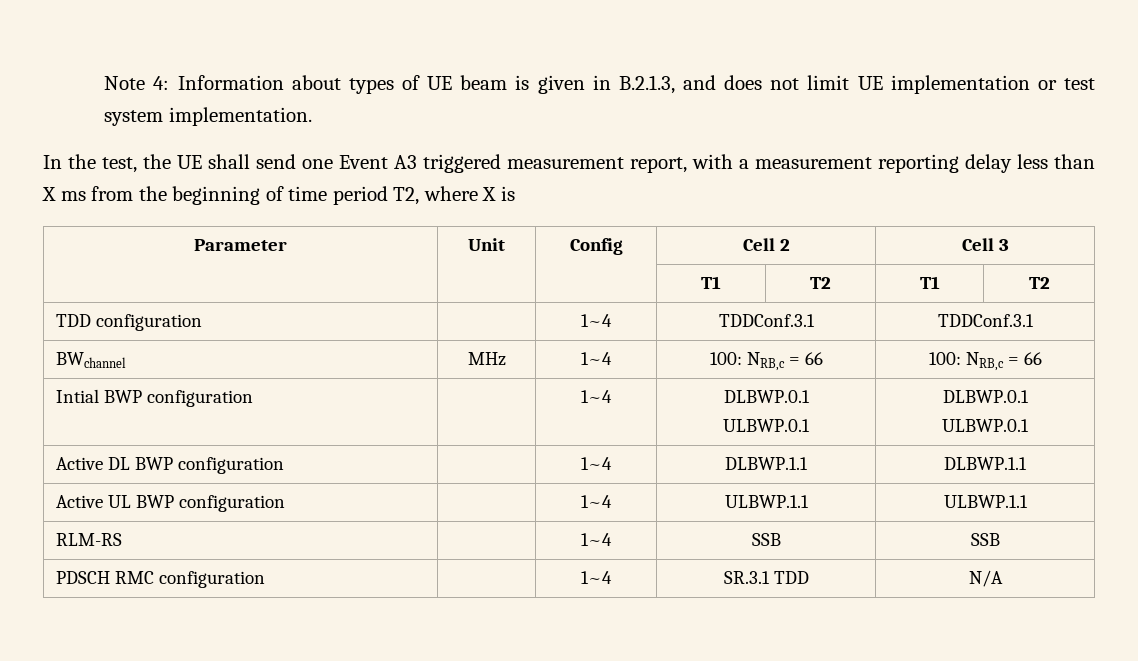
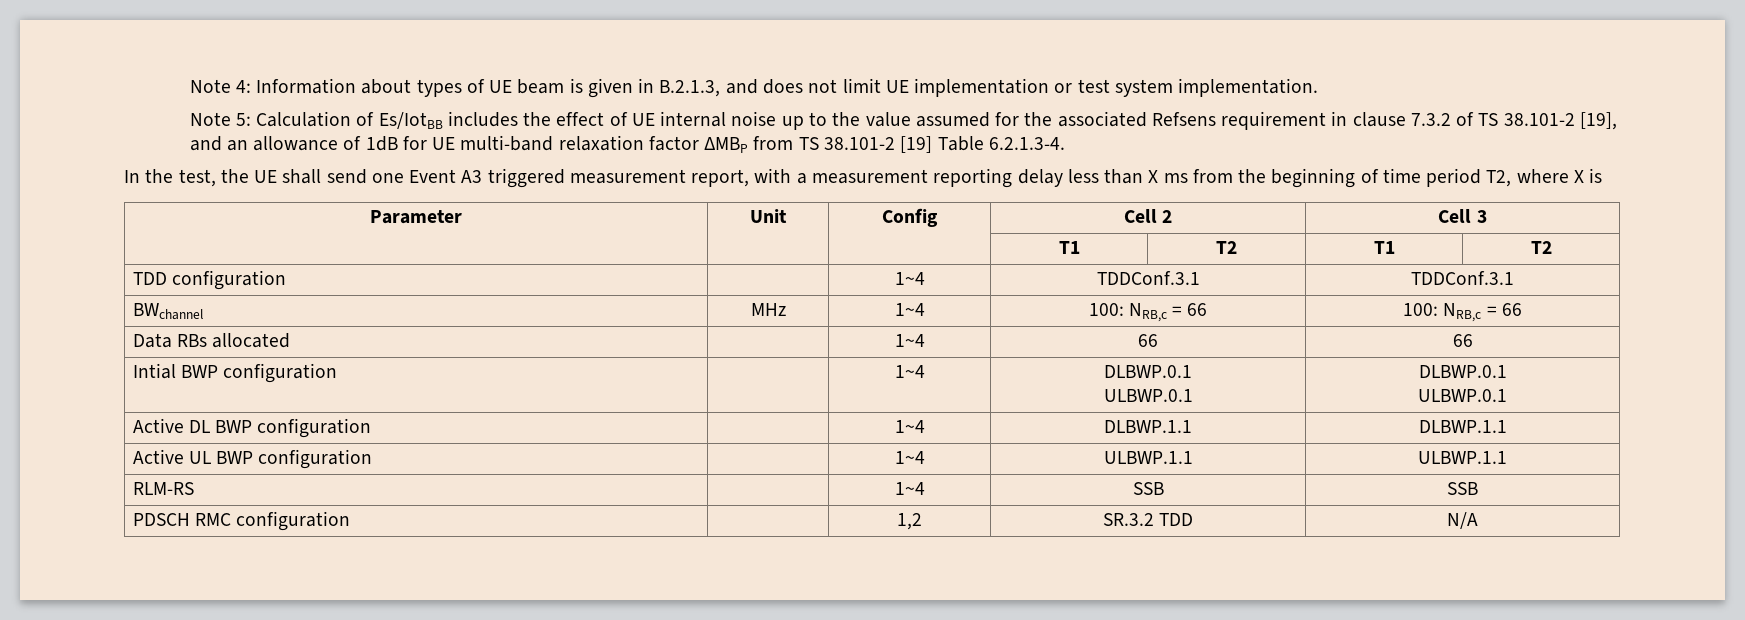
(312, 116) none -> [189,111,1617,130] [189,135,1065,153] // Note 5: Calculation of Es/IotBB includes the effect of UE internal noise up to the value assumed for the associated Refsens requirement in clause 7.3.2 of TS 38.101-2 [19], and an allowance of 1dB for UE multi-band relaxation factor ΔMBP from TS 38.101-2 [19] Table 6.2.1.3-4.
(1042, 358) none -> [132,333,291,348] [894,334,925,347] [1138,334,1158,347] [1452,334,1473,347] // Data RBs allocated | | 1~4 | 66 | 66
[581,571,612,584] [723,571,770,584] 1~4 | SR.3.1 -> [897,513,922,530] [1102,513,1154,526] 1,2 | SR.3.2

